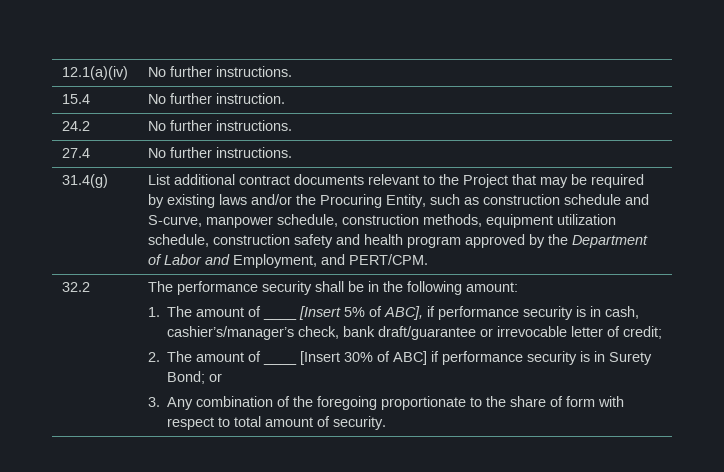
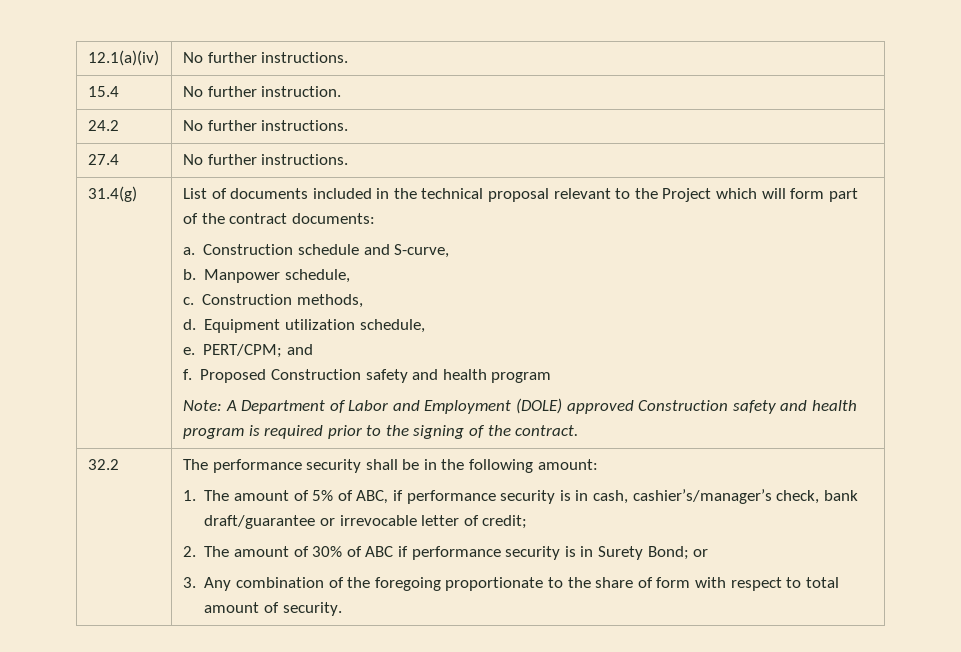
[173,174,644,188] [147,194,560,208] additional contract documents relevant to the Project that may be required by existing laws and/or the Procuring Entity, such as construction -> [211,188,858,202] [182,213,375,224] [182,244,294,255] of documents included in the technical proposal relevant to the Project which will form part of the contract documents: // a. Construction
[205,214,419,228] manpower schedule, construction -> [182,269,351,283] [182,294,293,305] // b. Manpower schedule, // c. Construction
[485,214,553,228] equipment -> [182,319,281,333] // d. Equipment
[212,234,568,248] construction safety and health program approved by the -> [182,344,314,358] [182,369,552,383] [182,400,237,411] // e. PERT/CPM; and // f. Proposed Construction safety and health program // Note: A
[232,254,428,268] Employment, and PERT/CPM. -> [424,398,857,414] [182,425,579,439] Employment (DOLE) approved Construction safety and health program is required prior to the signing of the contract.
[262,306,341,320] ____ [Insert -> (309, 495) none
[383,306,423,320] ABC], -> [356,490,389,504] ABC,
[262,351,340,365] ____ [Insert -> (309, 551) none
[392,351,427,365] ABC] -> [365,546,394,557] ABC

